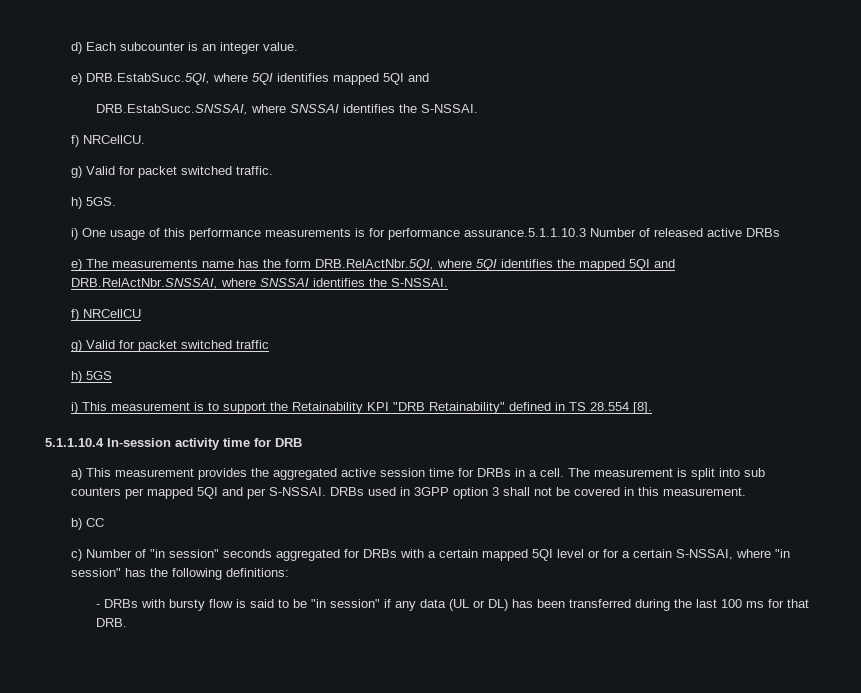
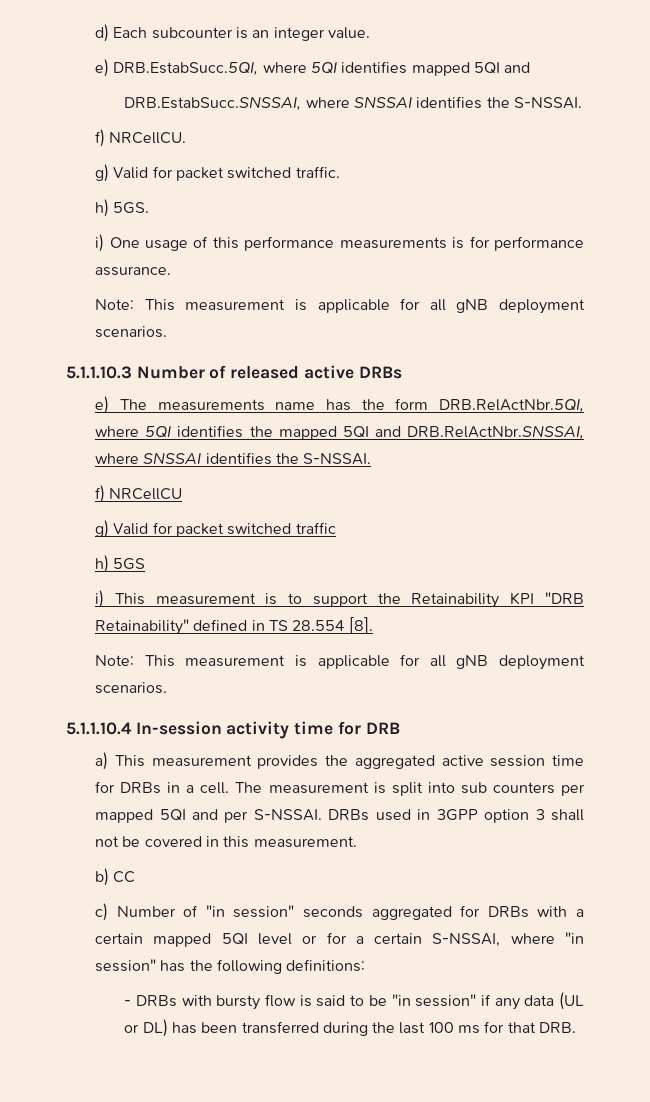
[463,228,586,237] assurance.5.1.1.10.3 -> [95,266,172,276] [95,298,585,314] [95,326,168,338] [66,366,132,379] assurance. // Note: This measurement is applicable for all gNB deployment scenarios. // 5.1.1.10.3
(652, 408) none -> [95,654,585,670] [95,682,168,694] // Note: This measurement is applicable for all gNB deployment scenarios.

